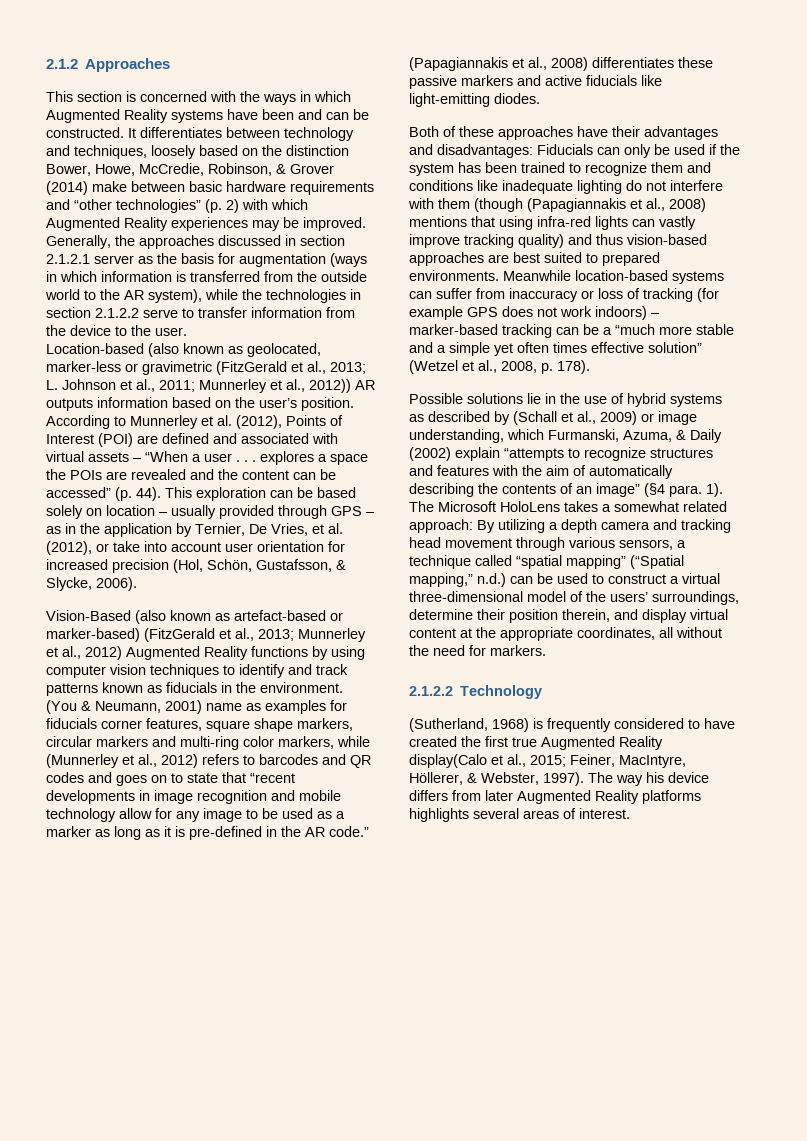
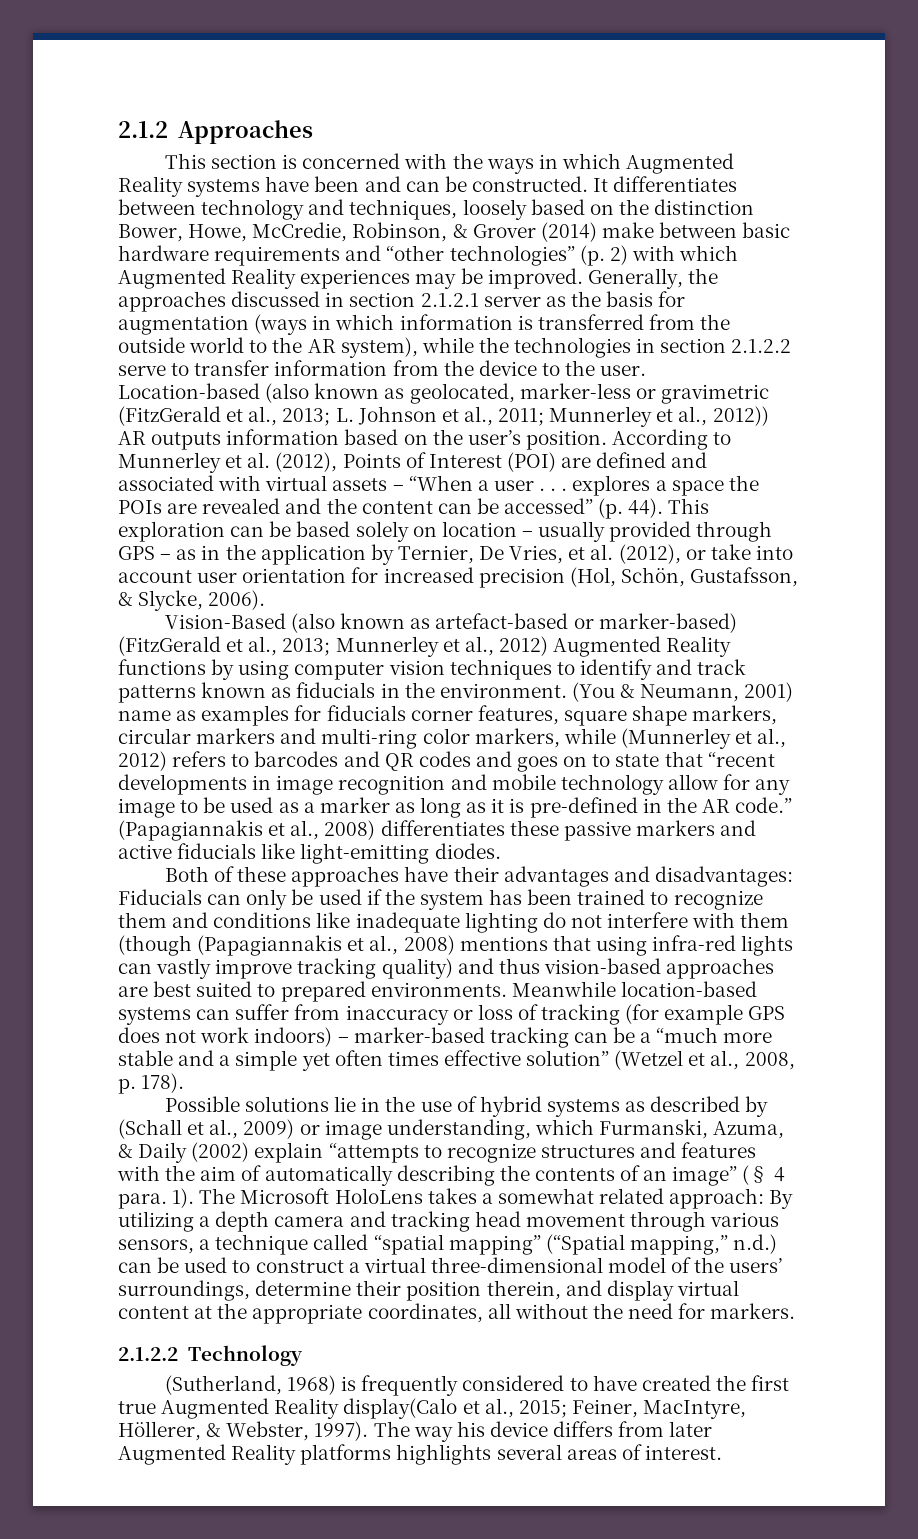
[644,483,665,497] (§4 -> [742,1165,785,1185] (§ 4

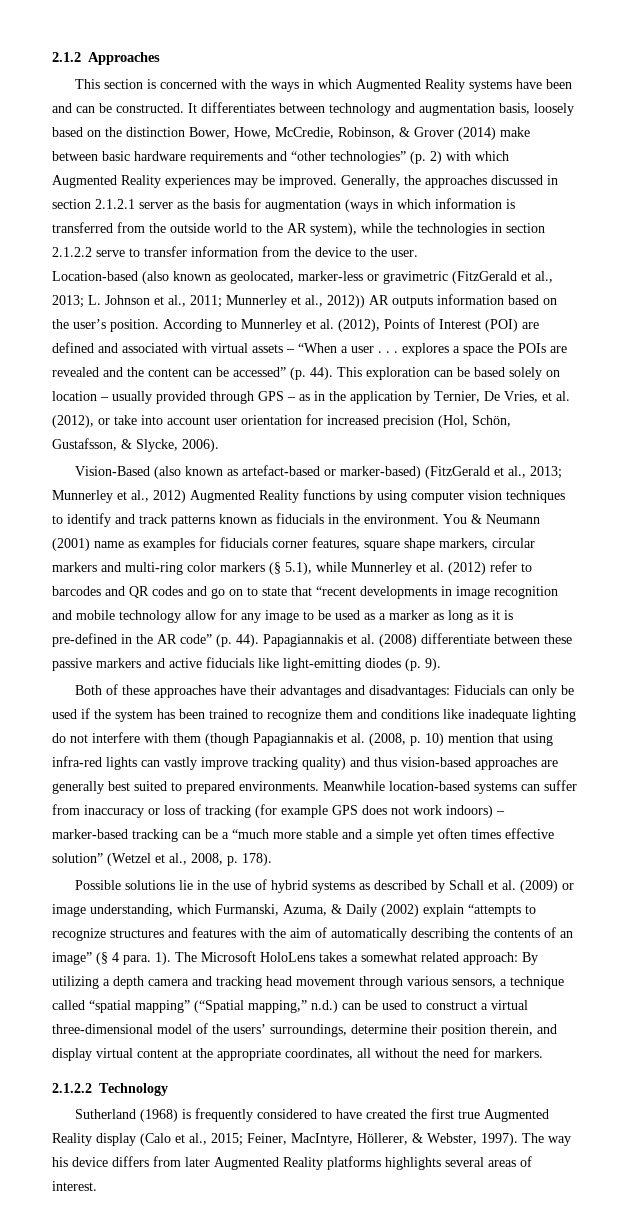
[349,199,458,220] techniques, -> [419,103,530,116] augmentation basis,
[571,682,794,702] (You & Neumann, 2001) -> [443,514,540,524] [52,538,90,551] You & Neumann (2001)
[474,728,787,749] [118,751,227,771] markers, while (Munnerley et al., 2012) refers -> [220,561,517,575] markers (§ 5.1), while Munnerley et al. (2012) refer
[517,756,559,772] goes -> [211,588,225,599] go
[735,797,793,813] [118,820,505,841] code.” (Papagiannakis et al., 2008) differentiates -> [180,633,540,647] code” (p. 44). Papagiannakis et al. (2008) differentiate between
[434,843,501,859] diodes. -> [365,658,441,671] diodes (p. 9).
[197,935,548,956] (Papagiannakis et al., 2008) mentions -> [253,733,494,746] Papagiannakis et al. (2008, p. 10) mention
(148, 991) none -> [52,781,104,794] generally
[118,1119,295,1139] (Schall et al., 2009) -> [448,880,558,893] Schall et al. (2009)
[164,1375,337,1395] (Sutherland, 1968) -> [74,1109,178,1122] Sutherland (1968)
[343,1398,458,1419] display(Calo -> [96,1133,171,1146] display (Calo

